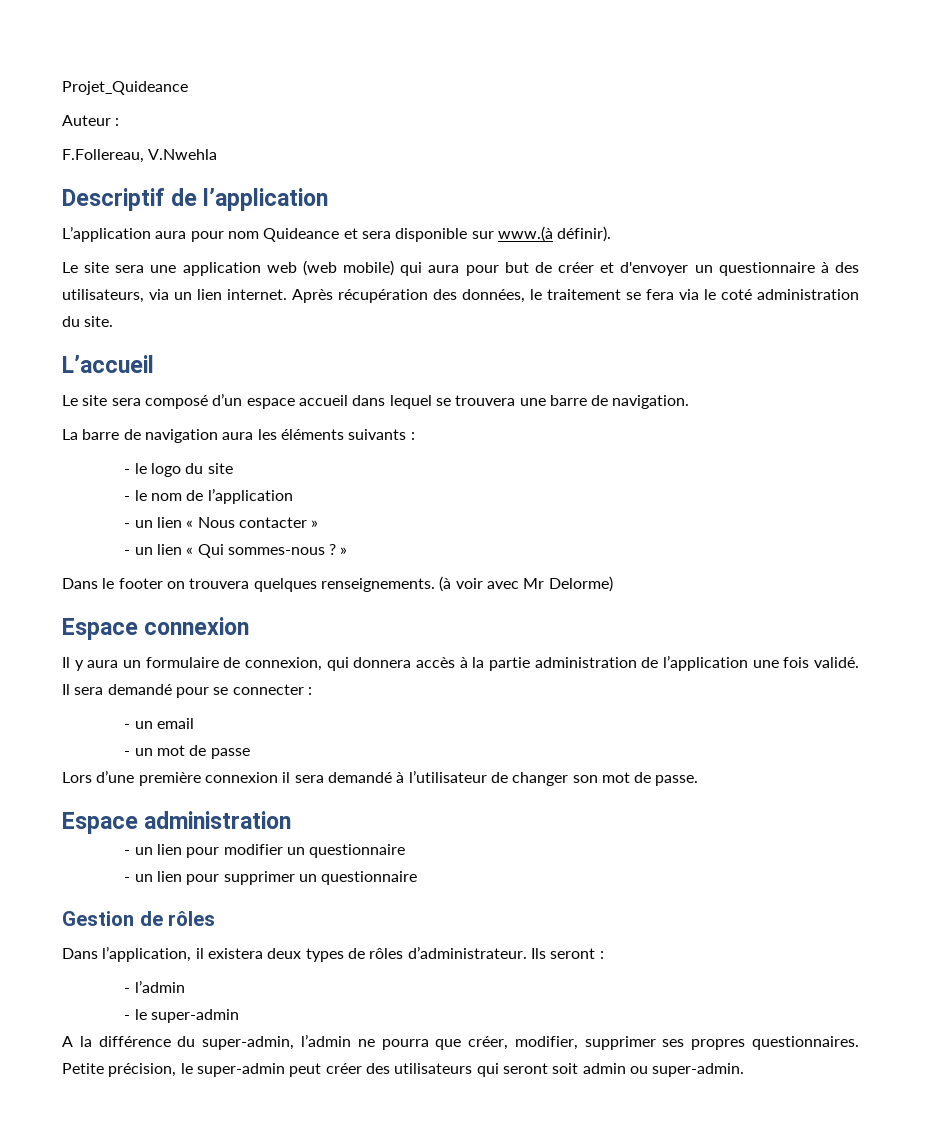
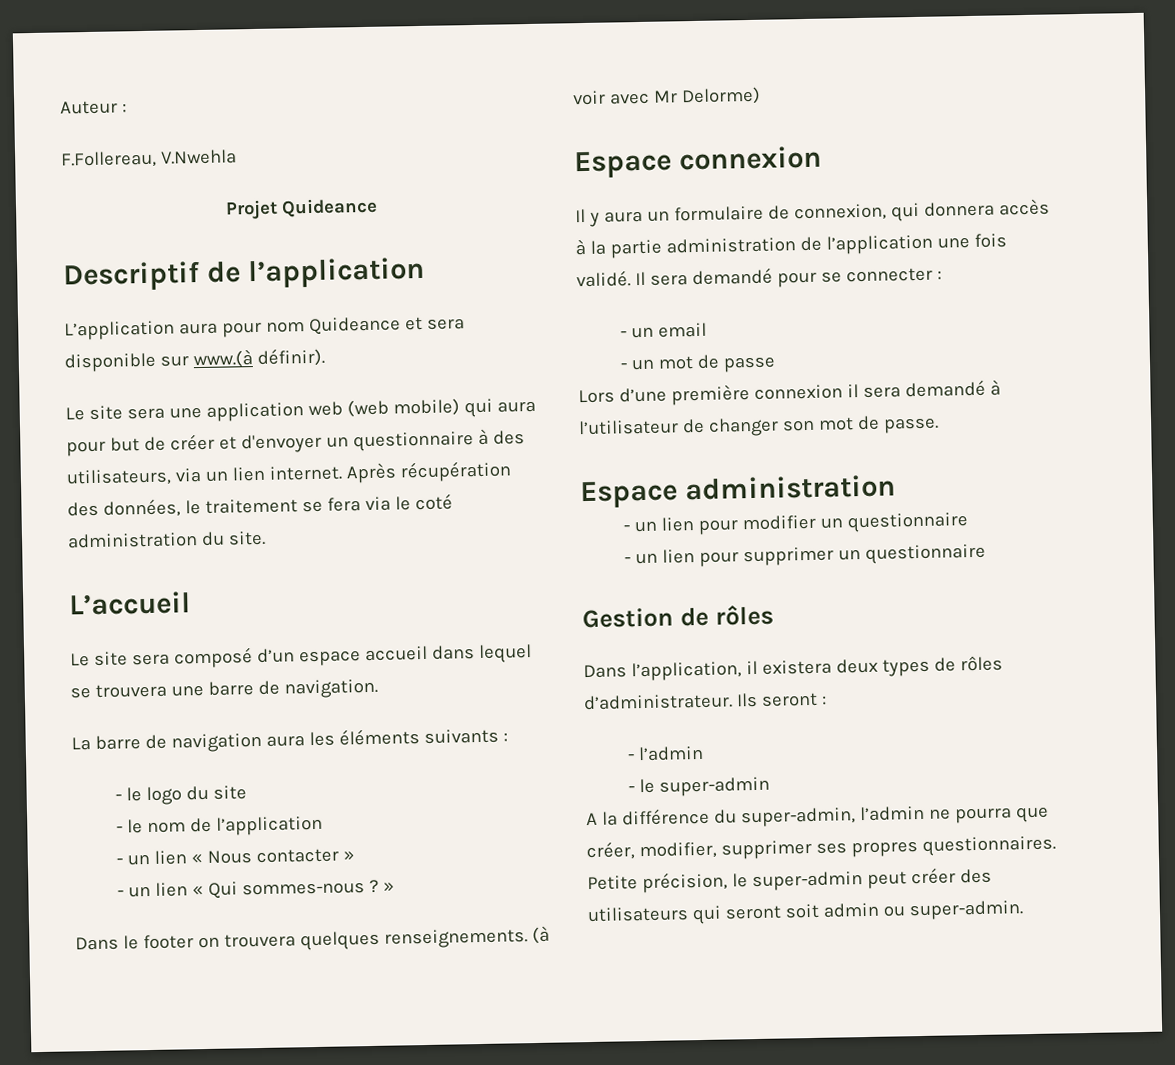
[62,81,188,95] Projet_Quideance // -> (60, 107) none
(218, 154) none -> [224,197,378,220] // Projet Quideance

